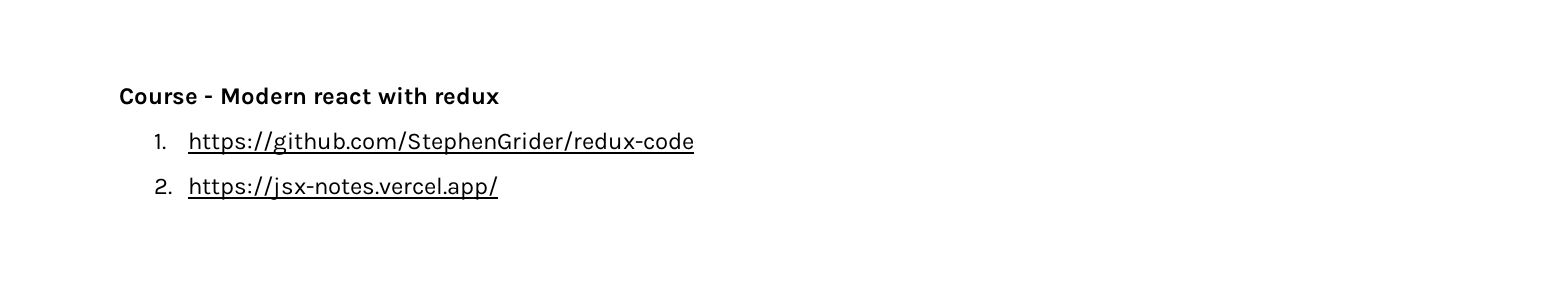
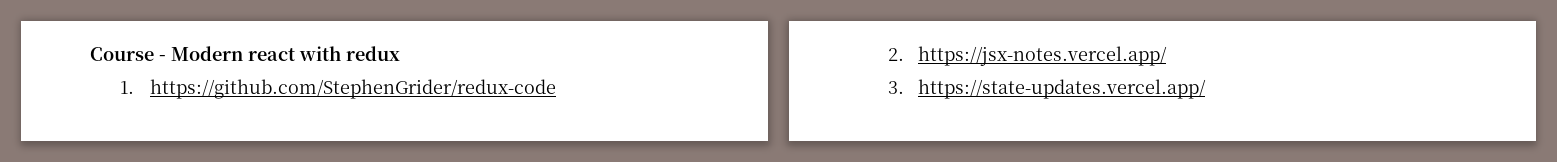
(499, 188) none -> [887,79,1206,99] // 3. https://state-updates.vercel.app/

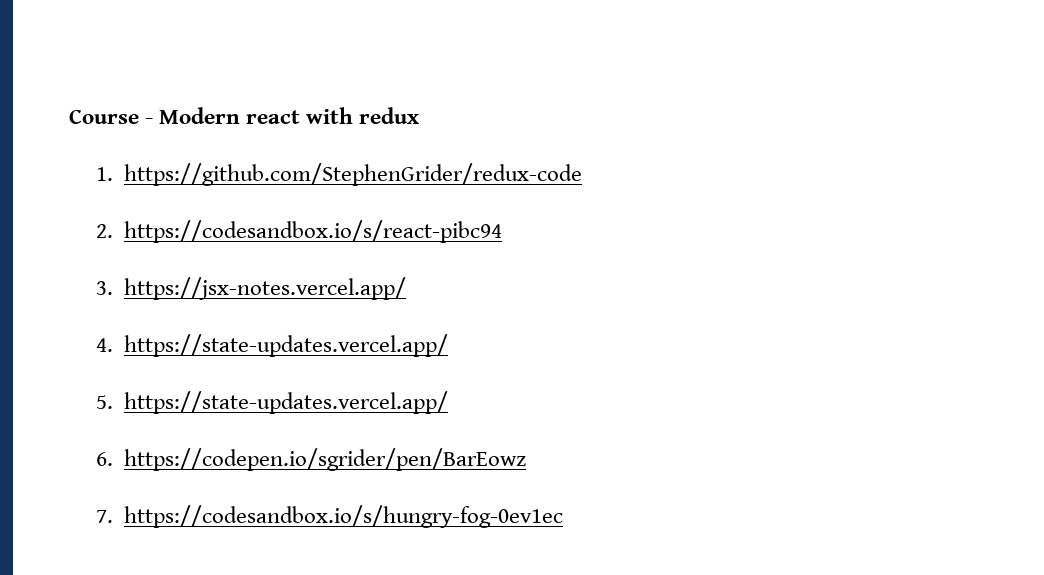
(904, 54) none -> [123,220,502,243] [95,281,113,295] https://codesandbox.io/s/react-pibc94 // 3.
[887,79,1206,99] 3. https://state-updates.vercel.app/ -> [95,334,448,357] [95,391,448,414] [95,448,526,471] [95,505,563,528] 4. https://state-updates.vercel.app/ // 5. https://state-updates.vercel.app/ // 6. https://codepen.io/sgrider/pen/BarEowz // 7. https://codesandbox.io/s/hungry-fog-0ev1ec

